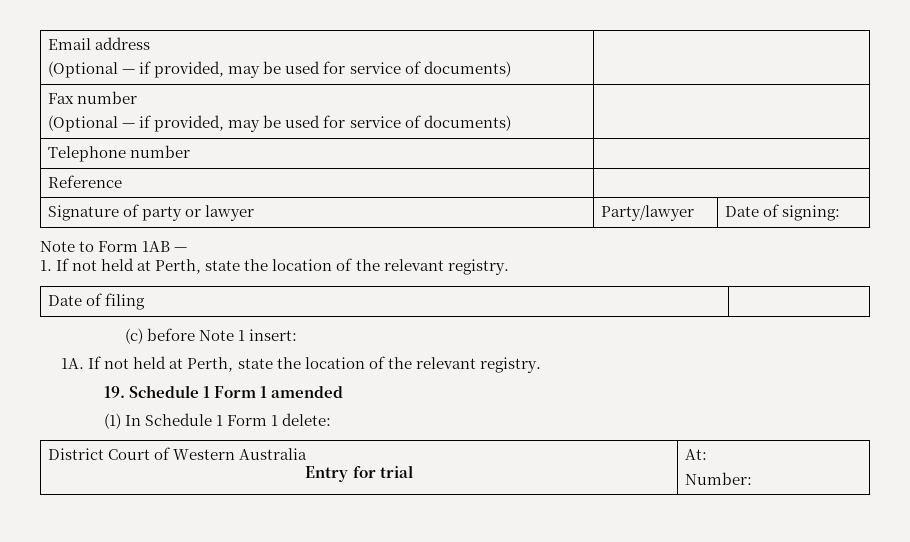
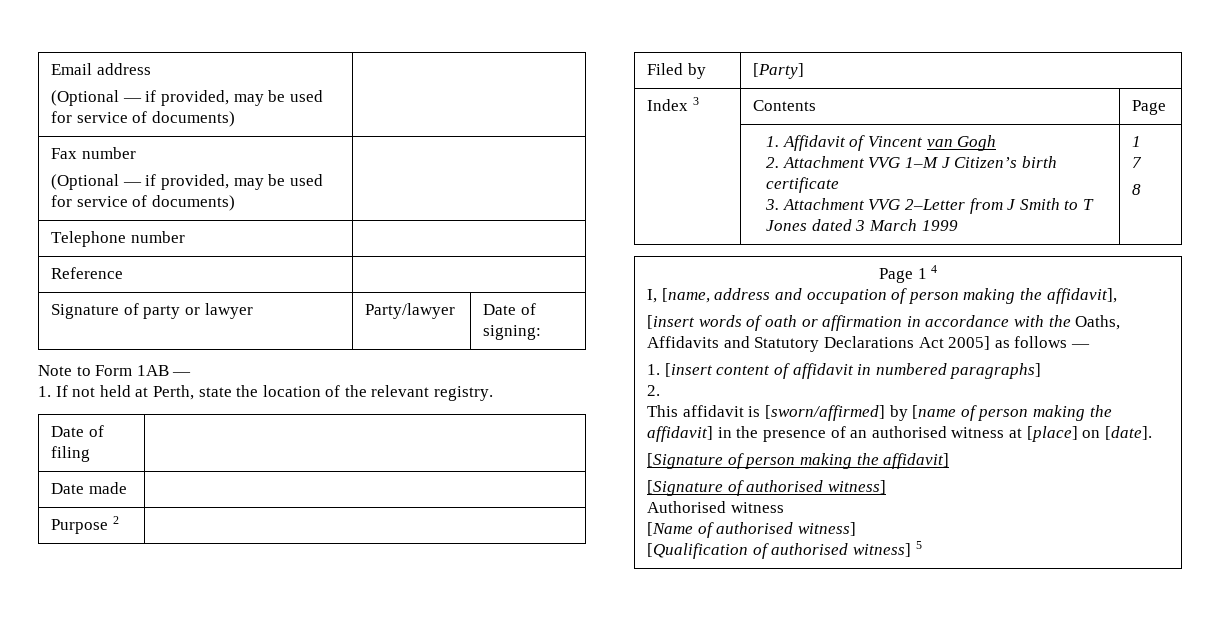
[124,328,298,344] [61,356,541,373] [103,385,343,398] [103,413,331,429] [48,447,308,460] [305,465,413,482] [685,449,708,460] [685,472,753,485] // (c) before Note 1 insert: // 1A. If not held at Perth, state the location of the relevant registry. // 19. Schedule 1 Form 1 amended // (1) In Schedule 1 Form 1 delete: // District Court of Western Australia // Entry for trial | At: // Number: -> [51,482,127,494] [51,516,119,534] [647,63,706,79] [753,63,805,79] [647,97,699,111] [753,100,817,111] [1132,100,1167,115] [766,135,997,151] [766,156,1057,168] [766,177,840,193] [765,198,1094,214] [766,219,958,231] [1132,136,1142,147] [1132,157,1143,168] [1132,184,1142,195] [878,265,938,283] [647,288,1117,304] [647,315,1121,331] [647,336,1090,352] [647,363,1042,379] [647,385,661,396] [647,405,1112,421] [647,426,1152,442] [647,453,950,469] [647,480,886,496] [647,501,784,513] [647,522,856,538] [647,541,922,559] // Date made | // Purpose 2 | // Filed by | [Party] // Index 3 | Contents | Page // | 1. Affidavit of Vincent van Gogh // 2. Attachment VVG 1–M J Citizen’s birth certificate // 3. Attachment VVG 2–Letter from J Smith to T Jones dated 3 March 1999 | 1 // 7 // 8 // Page 1 4 // I, [name, address and occupation of person making the affidavit], // [insert words of oath or affirmation in accordance with the Oaths, Affidavits and Statutory Declarations Act 2005] as follows — // 1. [insert content of affidavit in numbered paragraphs] // 2. // This affidavit is [sworn/affirmed] by [name of person making the affidavit] in the presence of an authorised witness at [place] on [date]. // [Signature of person making the affidavit] // [Signature of authorised witness] // Authorised witness // [Name of authorised witness] // [Qualification of authorised witness] 5

